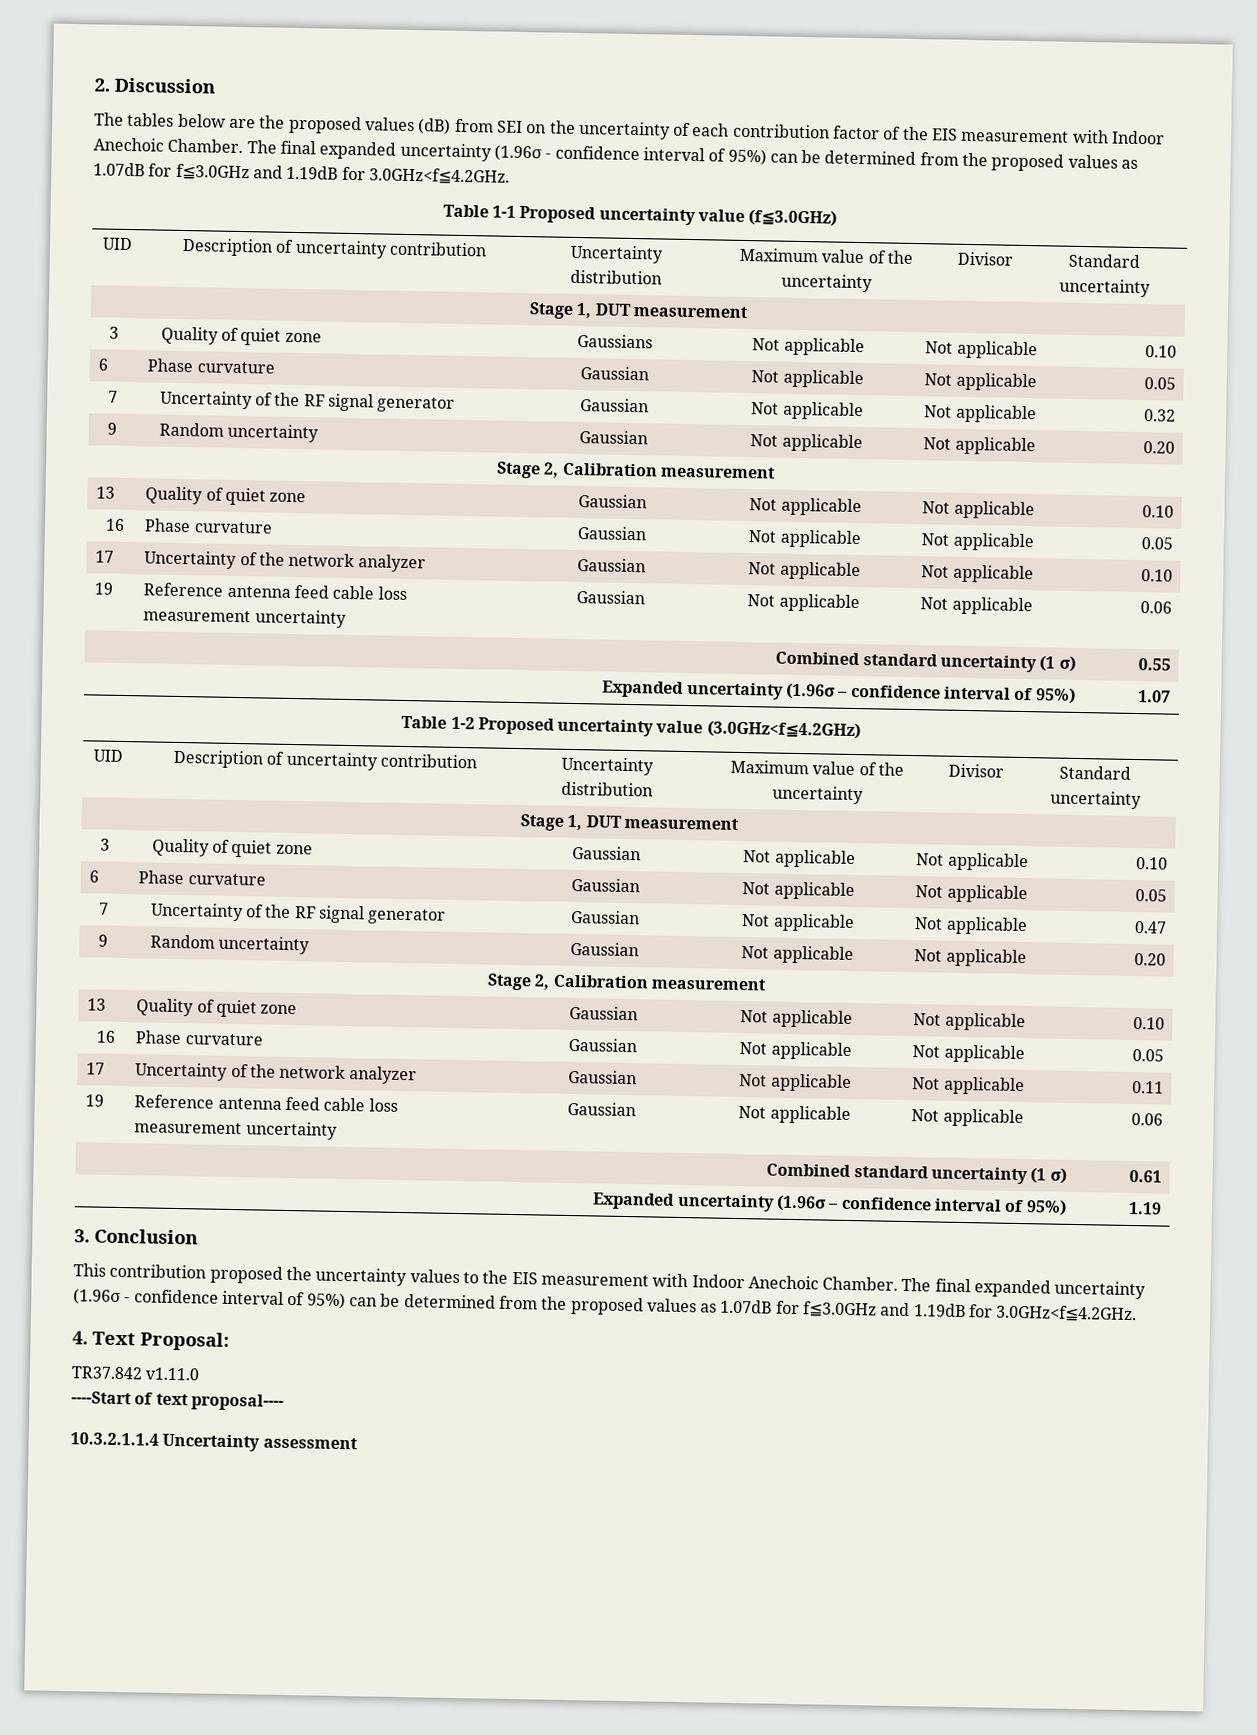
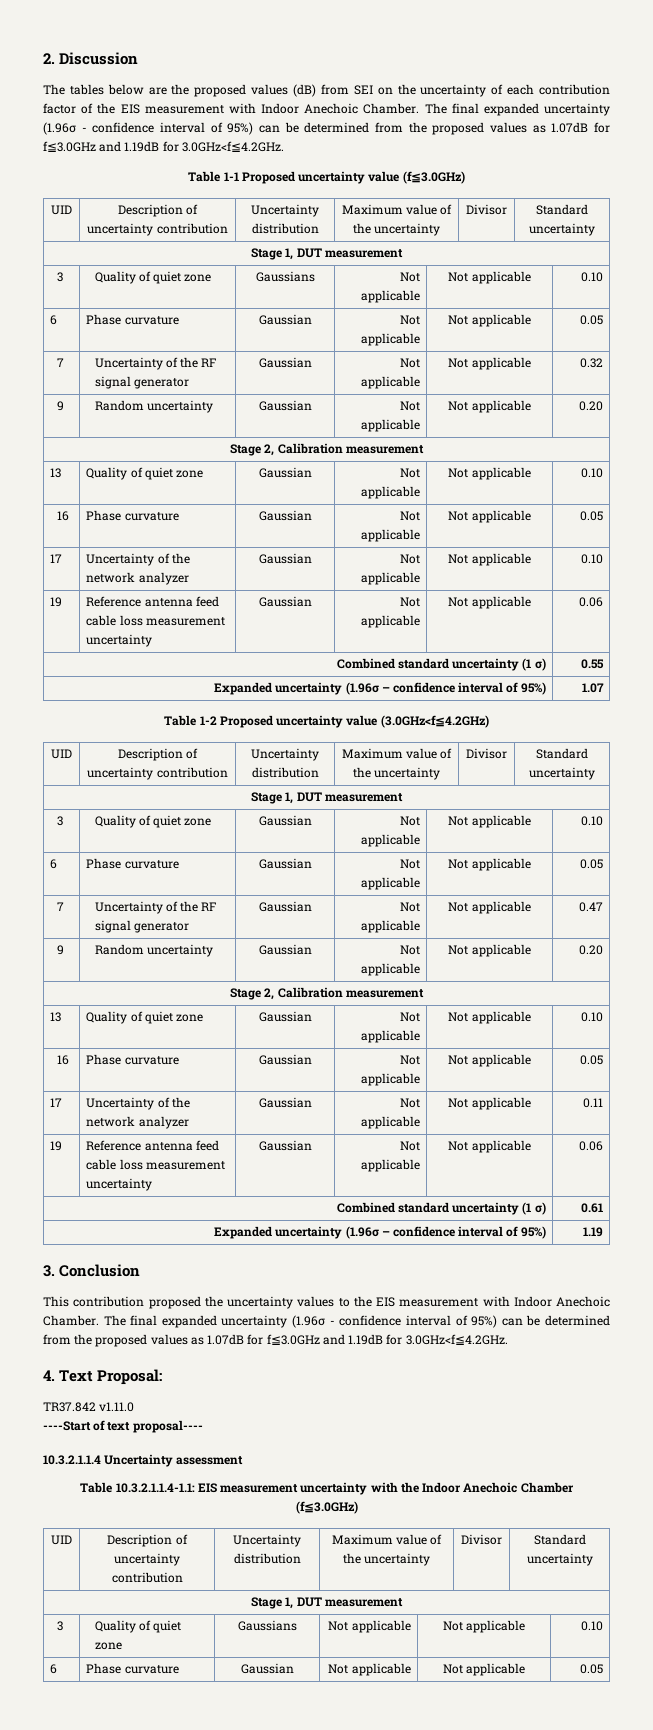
(358, 1443) none -> [80,1482,574,1495] [295,1501,358,1514] [51,1535,72,1545] [107,1534,188,1547] [114,1553,180,1566] [111,1572,183,1583] [233,1534,301,1547] [233,1553,301,1564] [331,1534,443,1545] [342,1553,431,1566] [461,1534,502,1545] [533,1534,586,1545] [526,1553,593,1566] [251,1597,403,1609] [57,1621,64,1631] [94,1620,182,1633] [94,1642,122,1650] [237,1620,297,1631] [328,1620,411,1633] [442,1620,526,1633] [580,1621,603,1631] [50,1664,58,1674] [86,1663,179,1674] [240,1663,294,1674] [328,1663,411,1676] [442,1663,526,1676] [579,1664,603,1674] // Table 10.3.2.1.1.4-1.1: EIS measurement uncertainty with the Indoor Anechoic Chamber // (f≦3.0GHz) // UID | Description of uncertainty contribution | Uncertainty distribution | Maximum value of the uncertainty | Divisor | Standard uncertainty // Stage 1, DUT measurement // 3 | Quality of quiet zone | Gaussians | Not applicable | Not applicable | 0.10 // 6 | Phase curvature | Gaussian | Not applicable | Not applicable | 0.05

